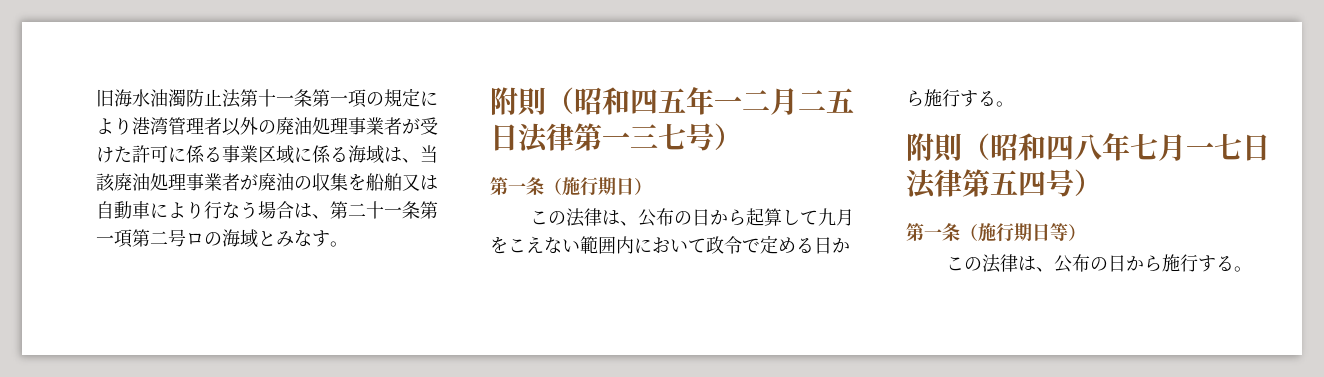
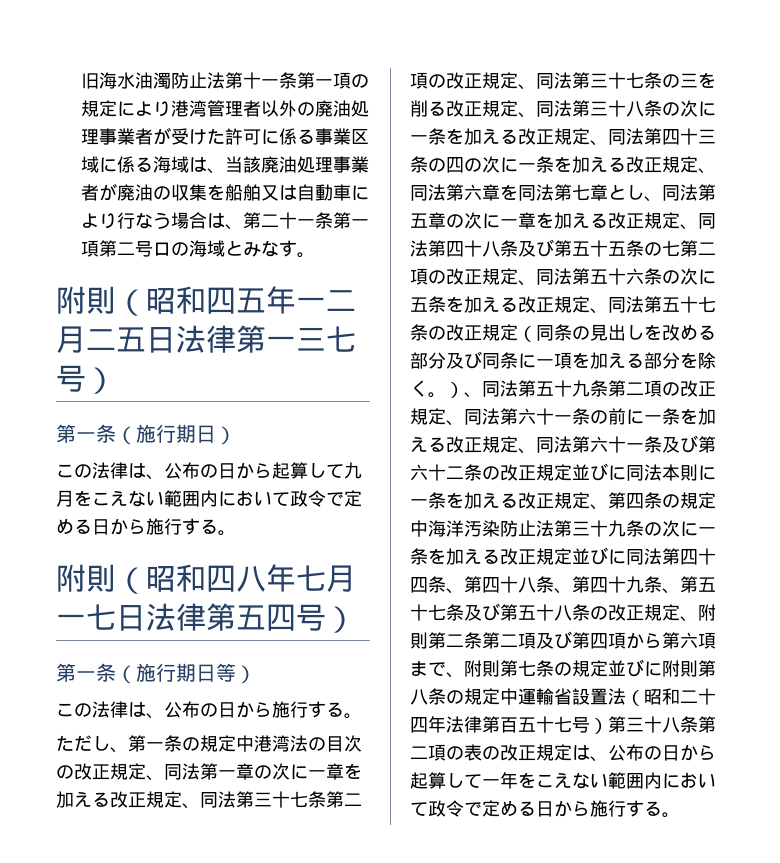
(1253, 269) none -> [56,735,362,753] [56,763,362,781] [56,791,362,809] [410,72,716,90] [410,100,716,118] [410,128,716,146] [410,156,716,174] [410,184,716,202] [410,212,716,230] [410,239,716,257] [410,268,716,286] [410,296,716,314] [410,324,716,342] [410,351,716,369] [410,380,716,398] [410,408,716,426] [410,435,716,454] [410,463,716,481] [410,492,716,510] [410,520,716,537] [410,547,716,565] [410,576,716,594] [410,603,716,622] [410,631,716,649] [410,659,716,678] [410,688,716,706] [410,716,716,734] [410,744,716,762] [410,772,716,789] [410,800,680,818] // ただし、第一条の規定中港湾法の目次の改正規定、同法第一章の次に一章を加える改正規定、同法第三十七条第二項の改正規定、同法第三十七条の三を削る改正規定、同法第三十八条の次に一条を加える改正規定、同法第四十三条の四の次に一条を加える改正規定、同法第六章を同法第七章とし、同法第五章の次に一章を加える改正規定、同法第四十八条及び第五十五条の七第二項の改正規定、同法第五十六条の次に五条を加える改正規定、同法第五十七条の改正規定（同条の見出しを改める部分及び同条に一項を加える部分を除く。）、同法第五十九条第二項の改正規定、同法第六十一条の前に一条を加える改正規定、同法第六十一条及び第六十二条の改正規定並びに同法本則に一条を加える改正規定、第四条の規定中海洋汚染防止法第三十九条の次に一条を加える改正規定並びに同法第四十四条、第四十八条、第四十九条、第五十七条及び第五十八条の改正規定、附則第二条第二項及び第四項から第六項まで、附則第七条の規定並びに附則第八条の規定中運輸省設置法（昭和二十四年法律第百五十七号）第三十八条第二項の表の改正規定は、公布の日から起算して一年をこえない範囲内において政令で定める日から施行する。

